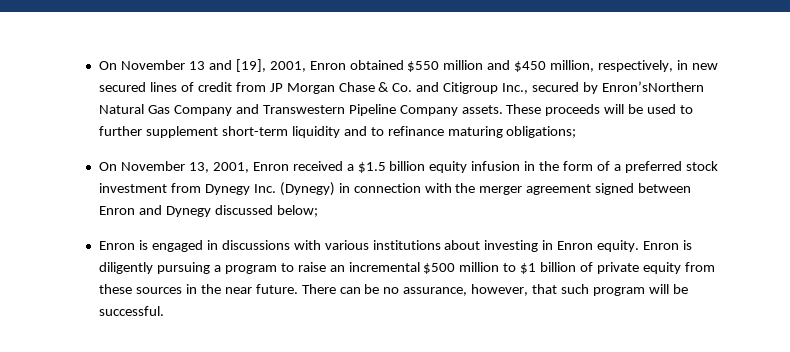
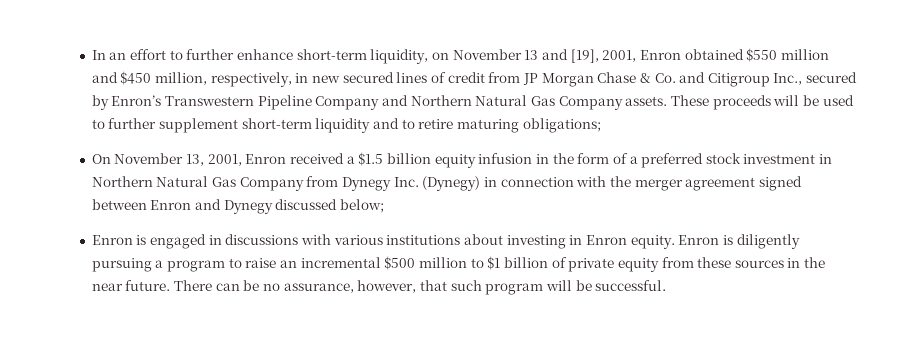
[99,61,118,70] On -> [91,49,449,64] In an effort to further enhance short-term liquidity, on
[601,81,704,92] [99,104,396,116] Enron’sNorthern Natural Gas Company and Transwestern Pipeline -> [111,95,555,110] Enron’s Transwestern Pipeline Company and Northern Natural Gas
[387,126,444,136] refinance -> [418,119,454,129] retire
(168, 188) none -> [819,154,833,164] [91,176,304,191] in Northern Natural Gas Company

